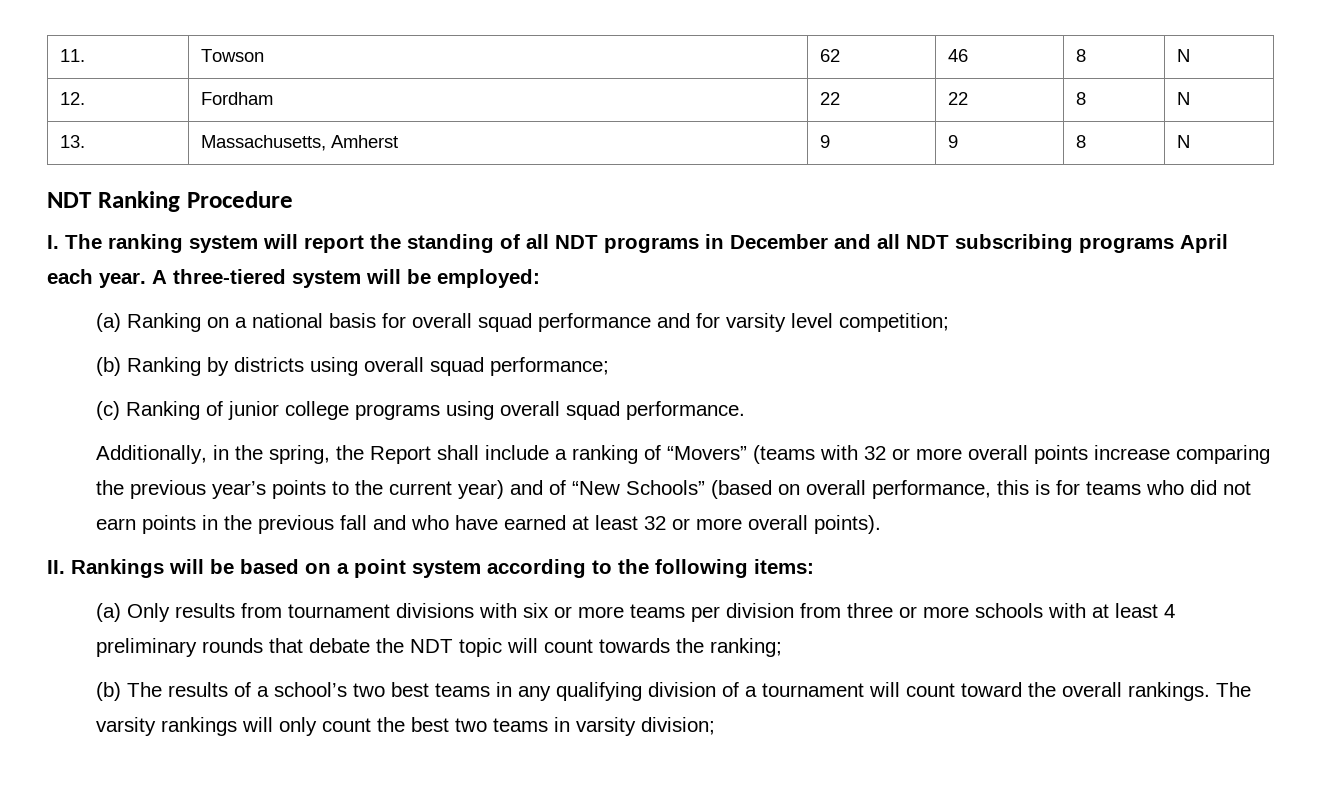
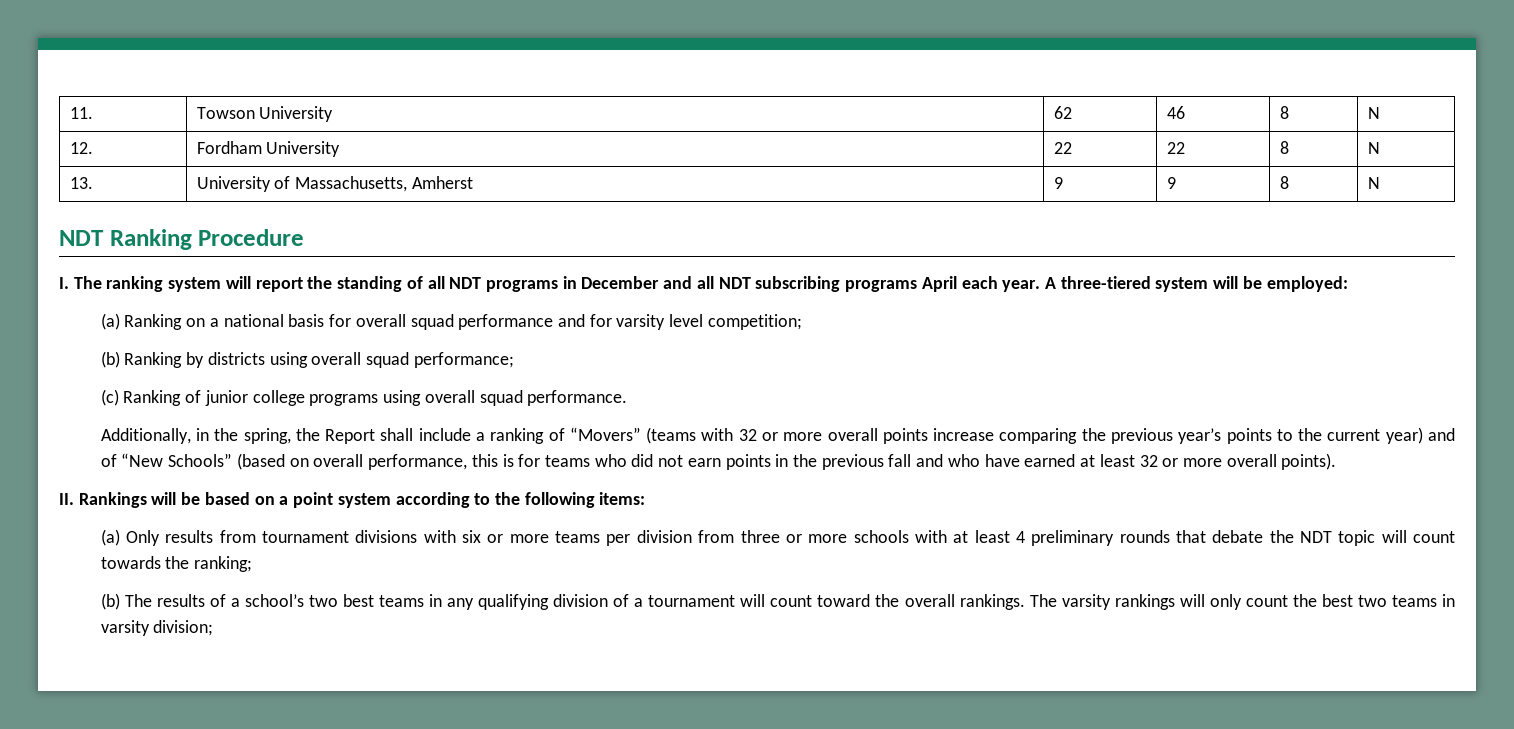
(264, 55) none -> [259,106,334,122] University
(273, 98) none -> [266,141,341,157] University
(85, 141) none -> [196,176,291,192] University of

